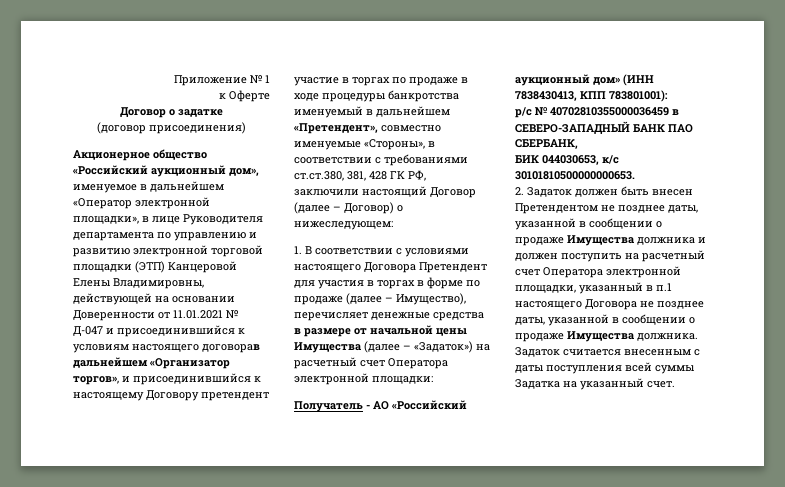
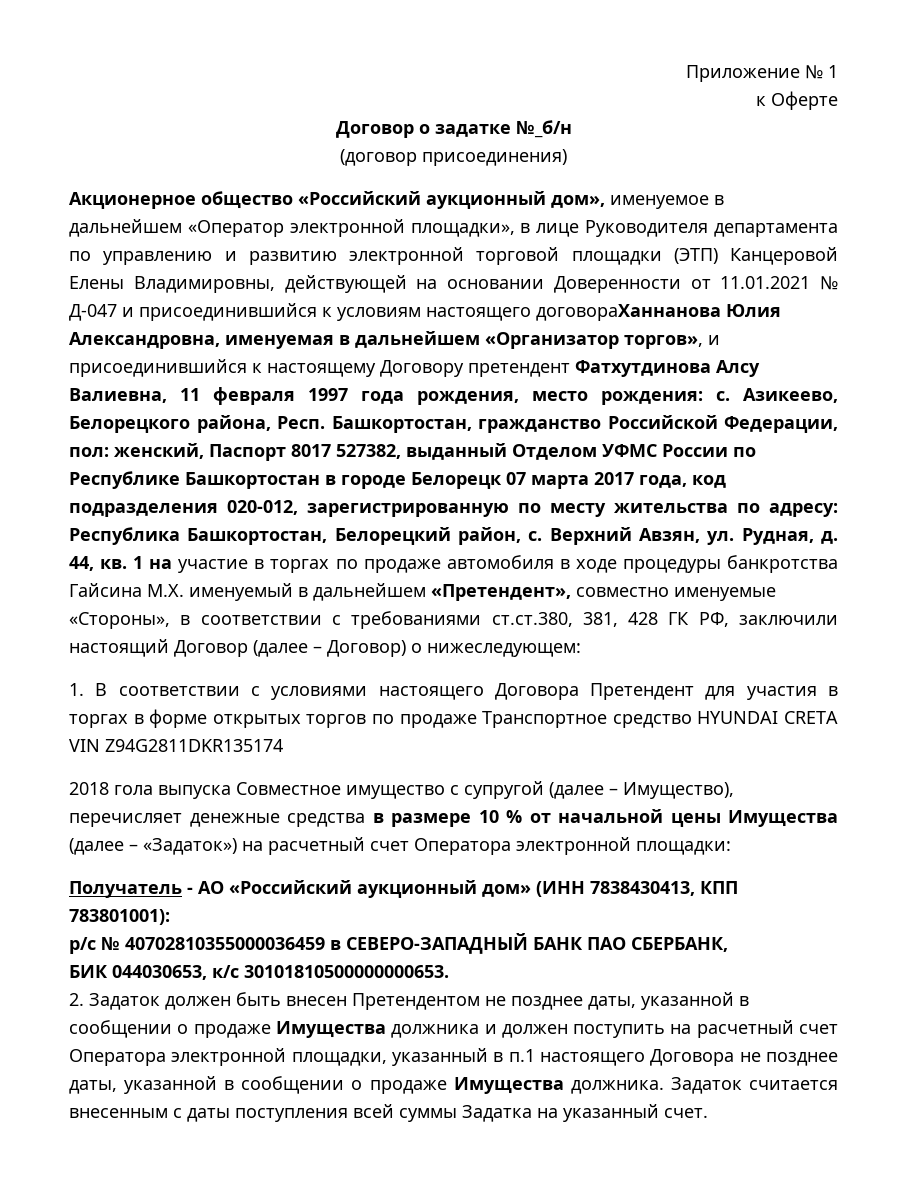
(223, 113) none -> [515,120,572,138] №_б/н
[202,344,260,353] договорав -> [536,304,781,321] [69,332,350,349] договораХаннанова Юлия Александровна, именуемая в
(269, 396) none -> [575,360,760,377] [69,387,838,405] [69,415,838,433] [69,443,756,461] [69,471,726,489] [69,500,838,517] [69,527,838,545] [69,556,173,571] Фатхутдинова Алсу Валиевна, 11 февраля 1997 года рождения, место рождения: с. Азикеево, Белорецкого района, Респ. Башкортостан, гражданство Российской Федерации, пол: женский, Паспорт 8017 527382, выданный Отделом УФМС России по Республике Башкортостан в городе Белорецк 07 марта 2017 года, код подразделения 020-012, зарегистрированную по месту жительства по адресу: Республика Башкортостан, Белорецкий район, с. Верхний Авзян, ул. Рудная, д. 44, кв. 1 на
(458, 81) none -> [446,555,554,569] автомобиля
(459, 96) none -> [69,583,184,597] Гайсина М.Х.
[466,280,480,287] [294,296,343,305] по продаже -> [212,711,839,728] [69,739,283,752] [69,781,544,799] открытых торгов по продаже Транспортное средство HYUNDAI CRETA VIN Z94G2811DKR135174 // 2018 гола выпуска Совместное имущество с супругой
(351, 332) none -> [478,810,522,823] 10 %

